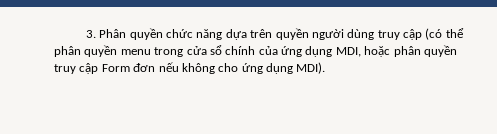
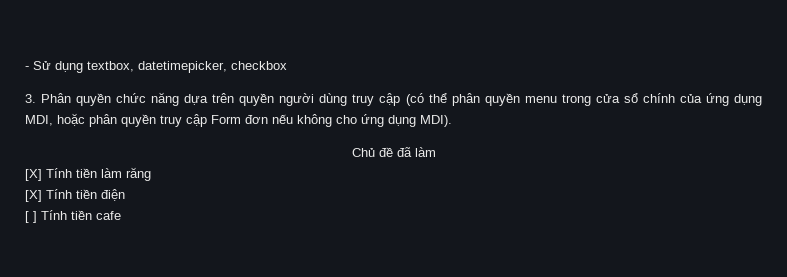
(85, 34) none -> [25,61,287,73] - Sử dụng textbox, datetimepicker, checkbox //
(326, 68) none -> [351,147,436,157] [25,167,151,181] [25,189,125,202] [25,210,121,223] // Chủ đề đã làm // [X] Tính tiền làm răng // [X] Tính tiền điện // [ ] Tính tiền cafe

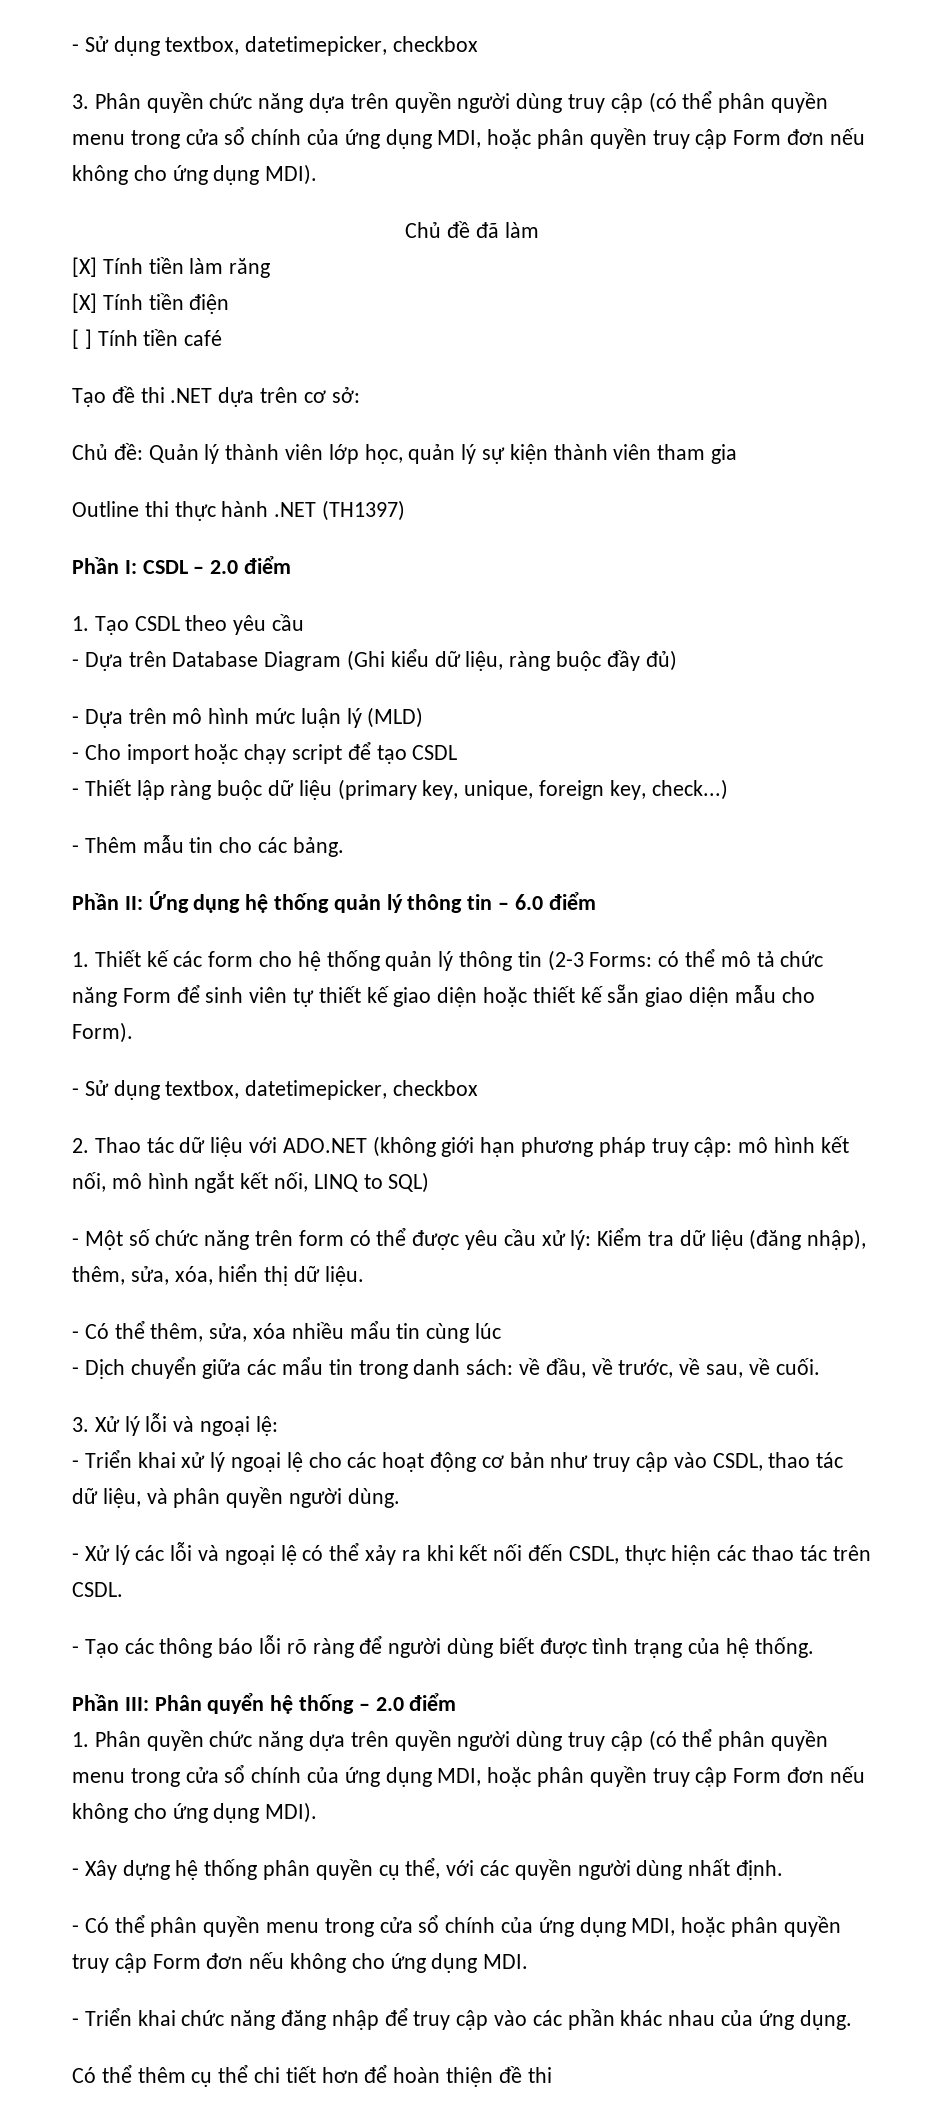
[96,211,121,220] cafe -> [184,330,223,346] [72,386,360,407] [72,443,738,464] [72,500,406,521] [72,556,292,574] [72,614,305,635] [72,649,677,671] [72,707,424,728] [72,742,458,764] [72,779,728,800] [72,835,344,857] [72,891,596,913] [72,949,824,971] [72,984,815,1007] [72,1022,133,1043] [72,1080,479,1100] [72,1136,849,1157] [72,1171,430,1193] [72,1228,867,1250] [72,1264,364,1286] [72,1321,502,1343] [72,1357,820,1379] [72,1413,278,1436] [72,1450,844,1472] [72,1487,400,1508] [72,1542,871,1565] [72,1582,123,1597] [72,1635,814,1658] [72,1693,457,1714] [72,1729,829,1751] [72,1765,865,1787] [72,1802,318,1823] [72,1858,784,1880] [72,1915,841,1937] [72,1952,529,1973] [72,2008,852,2030] [72,2065,552,2087] café // Tạo đề thi .NET dựa trên cơ sở: // Chủ đề: Quản lý thành viên lớp học, quản lý sự kiện thành viên tham gia // Outline thi thực hành .NET (TH1397) // Phần I: CSDL – 2.0 điểm // 1. Tạo CSDL theo yêu cầu // - Dựa trên Database Diagram (Ghi kiểu dữ liệu, ràng buộc đầy đủ) // - Dựa trên mô hình mức luận lý (MLD) // - Cho import hoặc chạy script để tạo CSDL // - Thiết lập ràng buộc dữ liệu (primary key, unique, foreign key, check...) // - Thêm mẫu tin cho các bảng. // Phần II: Ứng dụng hệ thống quản lý thông tin – 6.0 điểm // 1. Thiết kế các form cho hệ thống quản lý thông tin (2-3 Forms: có thể mô tả chức năng Form để sinh viên tự thiết kế giao diện hoặc thiết kế sẵn giao diện mẫu cho Form). // - Sử dụng textbox, datetimepicker, checkbox // 2. Thao tác dữ liệu với ADO.NET (không giới hạn phương pháp truy cập: mô hình kết nối, mô hình ngắt kết nối, LINQ to SQL) // - Một số chức năng trên form có thể được yêu cầu xử lý: Kiểm tra dữ liệu (đăng nhập), thêm, sửa, xóa, hiển thị dữ liệu. // - Có thể thêm, sửa, xóa nhiều mẩu tin cùng lúc // - Dịch chuyển giữa các mẩu tin trong danh sách: về đầu, về trước, về sau, về cuối. // 3. Xử lý lỗi và ngoại lệ: // - Triển khai xử lý ngoại lệ cho các hoạt động cơ bản như truy cập vào CSDL, thao tác dữ liệu, và phân quyền người dùng. // - Xử lý các lỗi và ngoại lệ có thể xảy ra khi kết nối đến CSDL, thực hiện các thao tác trên CSDL. // - Tạo các thông báo lỗi rõ ràng để người dùng biết được tình trạng của hệ thống. // Phần III: Phân quyển hệ thống – 2.0 điểm // 1. Phân quyền chức năng dựa trên quyền người dùng truy cập (có thể phân quyền menu trong cửa sổ chính của ứng dụng MDI, hoặc phân quyền truy cập Form đơn nếu không cho ứng dụng MDI). // - Xây dựng hệ thống phân quyền cụ thể, với các quyền người dùng nhất định. // - Có thể phân quyền menu trong cửa sổ chính của ứng dụng MDI, hoặc phân quyền truy cập Form đơn nếu không cho ứng dụng MDI. // - Triển khai chức năng đăng nhập để truy cập vào các phần khác nhau của ứng dụng. // Có thể thêm cụ thể chi tiết hơn để hoàn thiện đề thi

